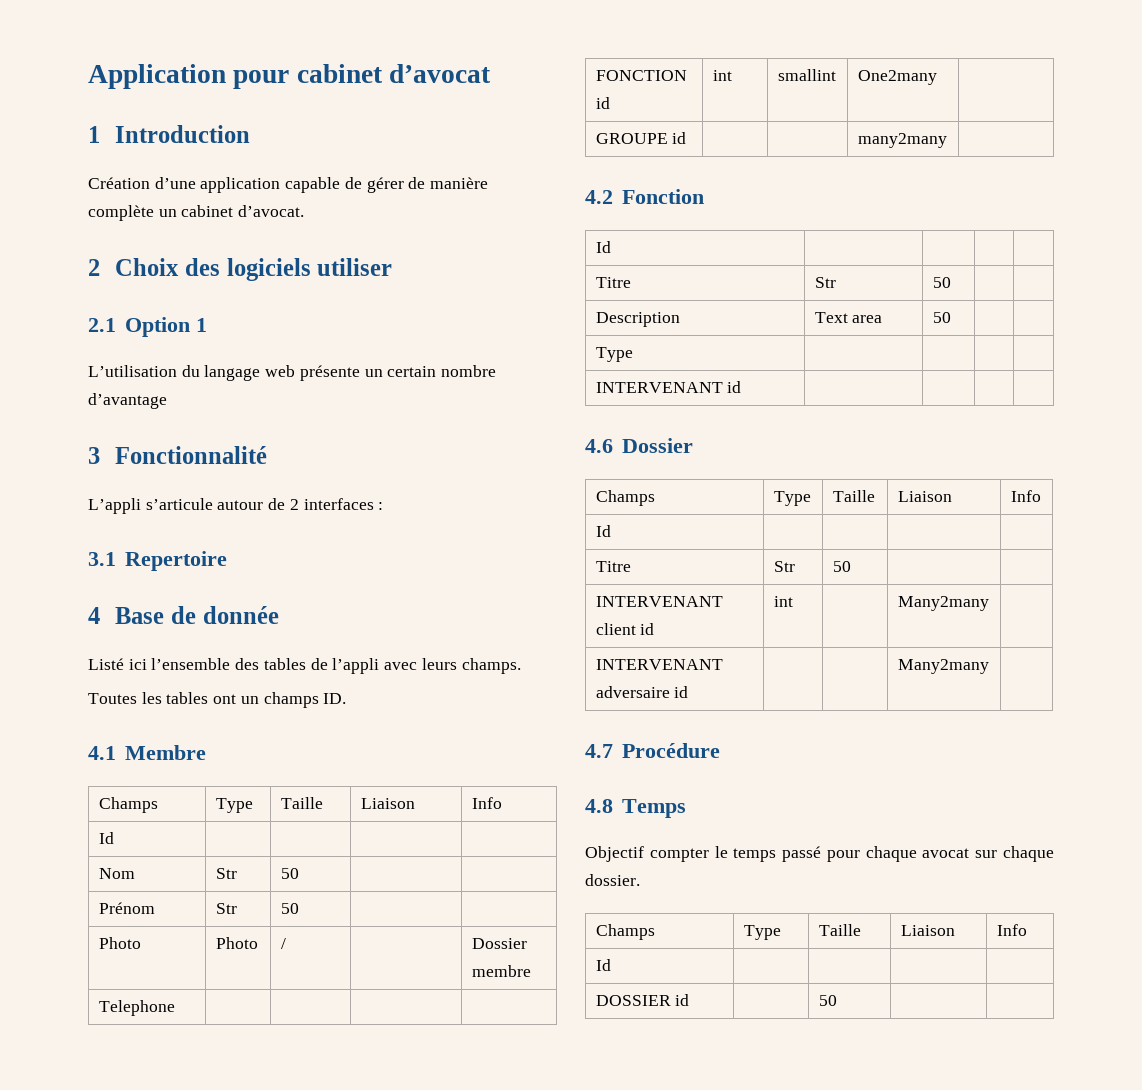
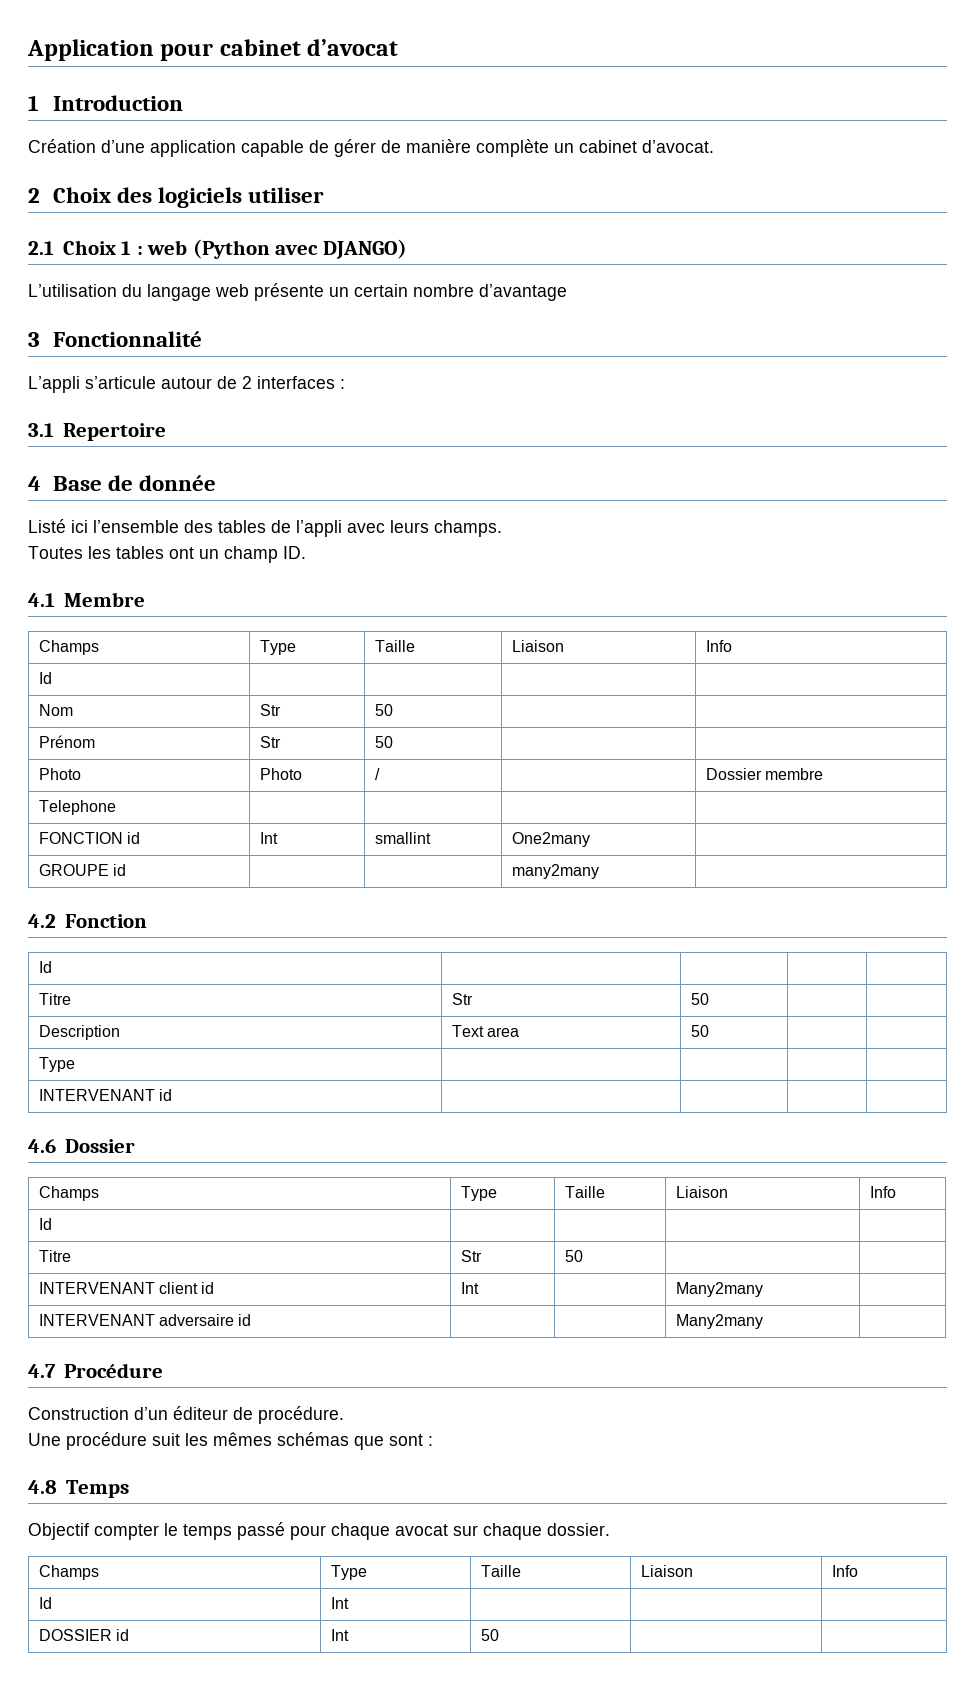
[124,317,207,337] Option 1 -> [62,239,407,259] Choix 1 : web (Python avec DJANGO)
[263,692,319,708] champs -> [224,546,278,563] champ
[712,70,732,81] int -> [259,832,278,844] Int
[773,596,793,607] int -> [460,1282,479,1294] Int
(720, 750) none -> [28,1406,344,1424] [28,1432,433,1450] // Construction d’un éditeur de procédure. // Une procédure suit les mêmes schémas que sont :
(611, 965) none -> [330,1597,349,1609] Int
(690, 1000) none -> [330,1629,349,1641] Int

